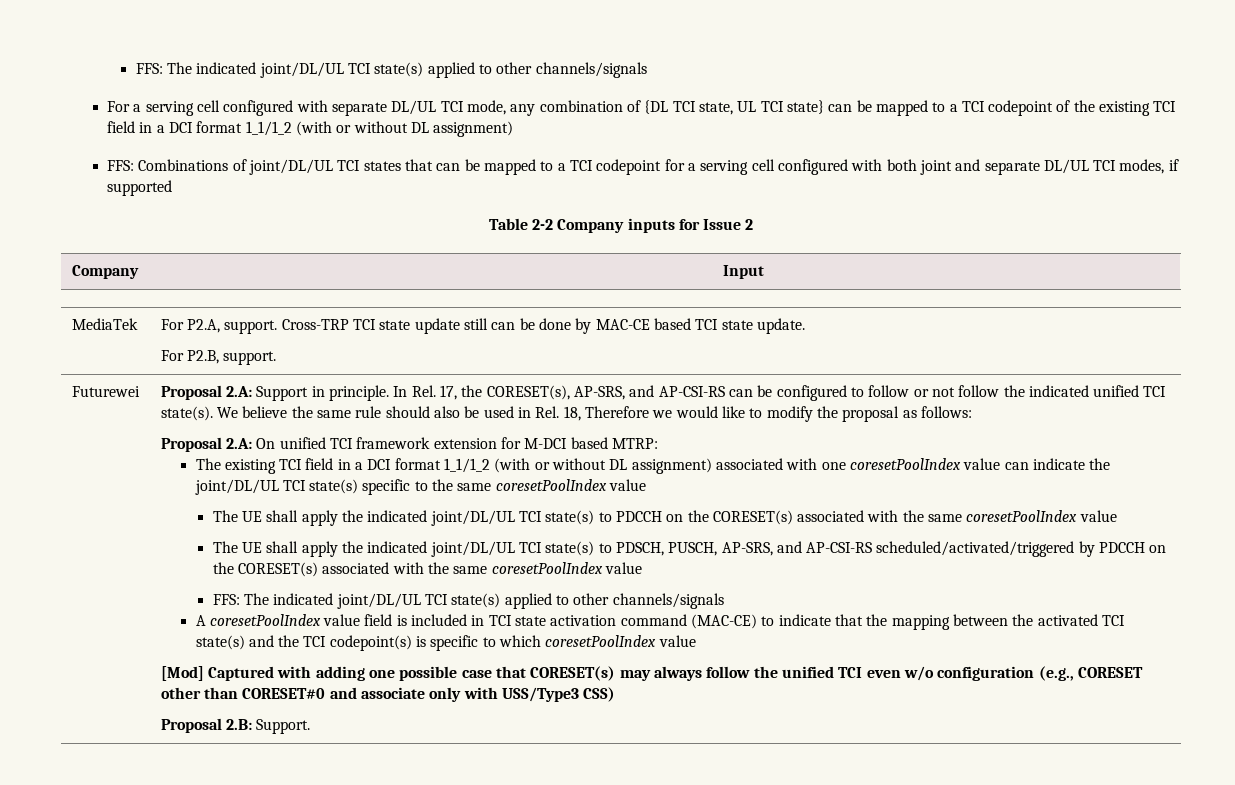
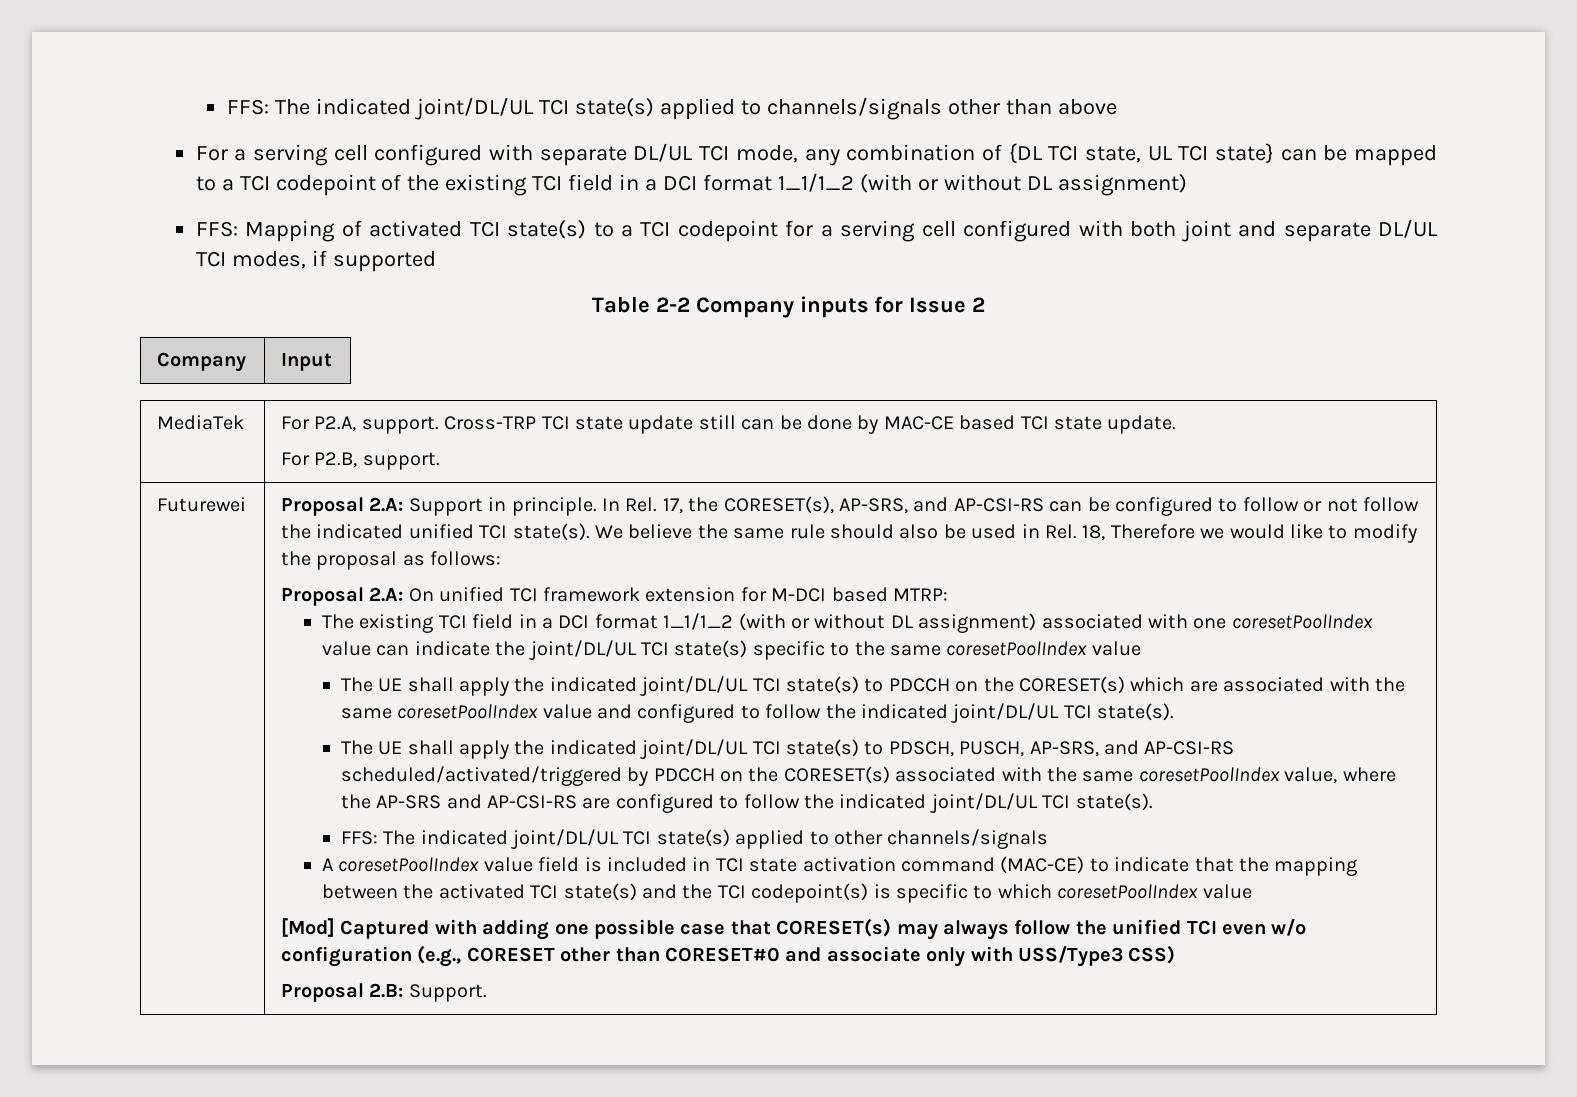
[135,62,647,78] FFS: The indicated joint/DL/UL TCI state(s) applied to other channels/signals -> [227,97,1117,120] FFS: The indicated joint/DL/UL TCI state(s) applied to channels/signals other than above
[138,159,537,175] Combinations of joint/DL/UL TCI states that can be mapped -> [245,220,587,242] Mapping of activated TCI state(s)
[797,510,1117,522] associated with the same coresetPoolIndex value -> [1130,677,1406,692] [340,703,1175,723] which are associated with the same coresetPoolIndex value and configured to follow the indicated joint/DL/UL TCI state(s).
[604,562,642,574] value -> [1284,767,1396,784] [340,793,1153,813] value, where the AP-SRS and AP-CSI-RS are configured to follow the indicated joint/DL/UL TCI state(s).

